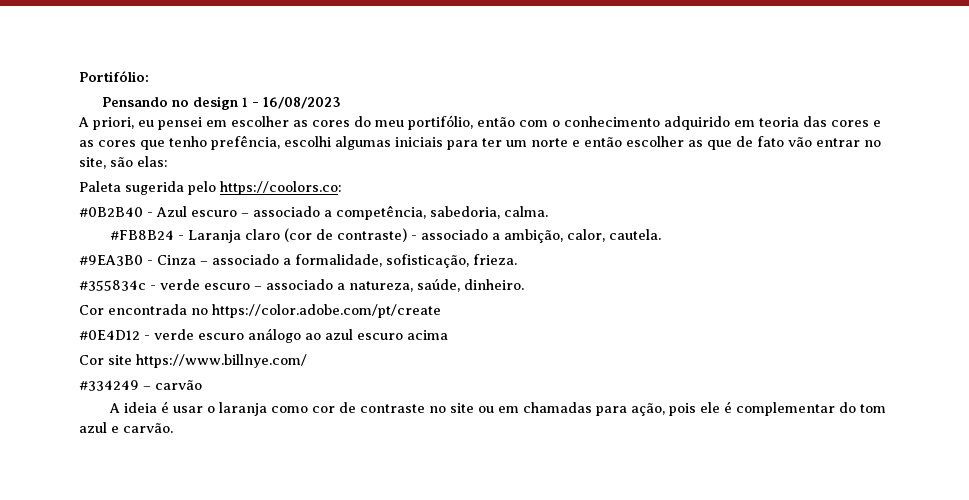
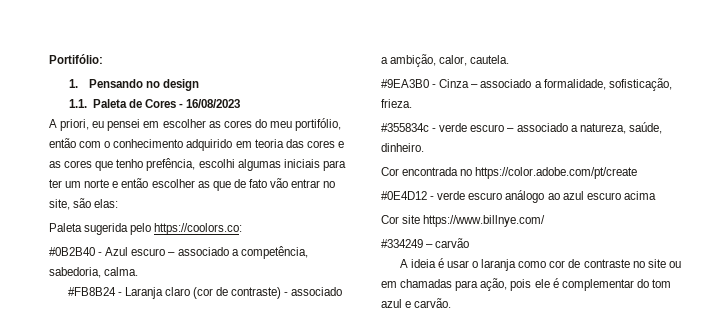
(149, 76) none -> [69,79,79,88] 1.
[242,97,249,107] 1 -> [69,99,177,108] // 1.1. Paleta de Cores

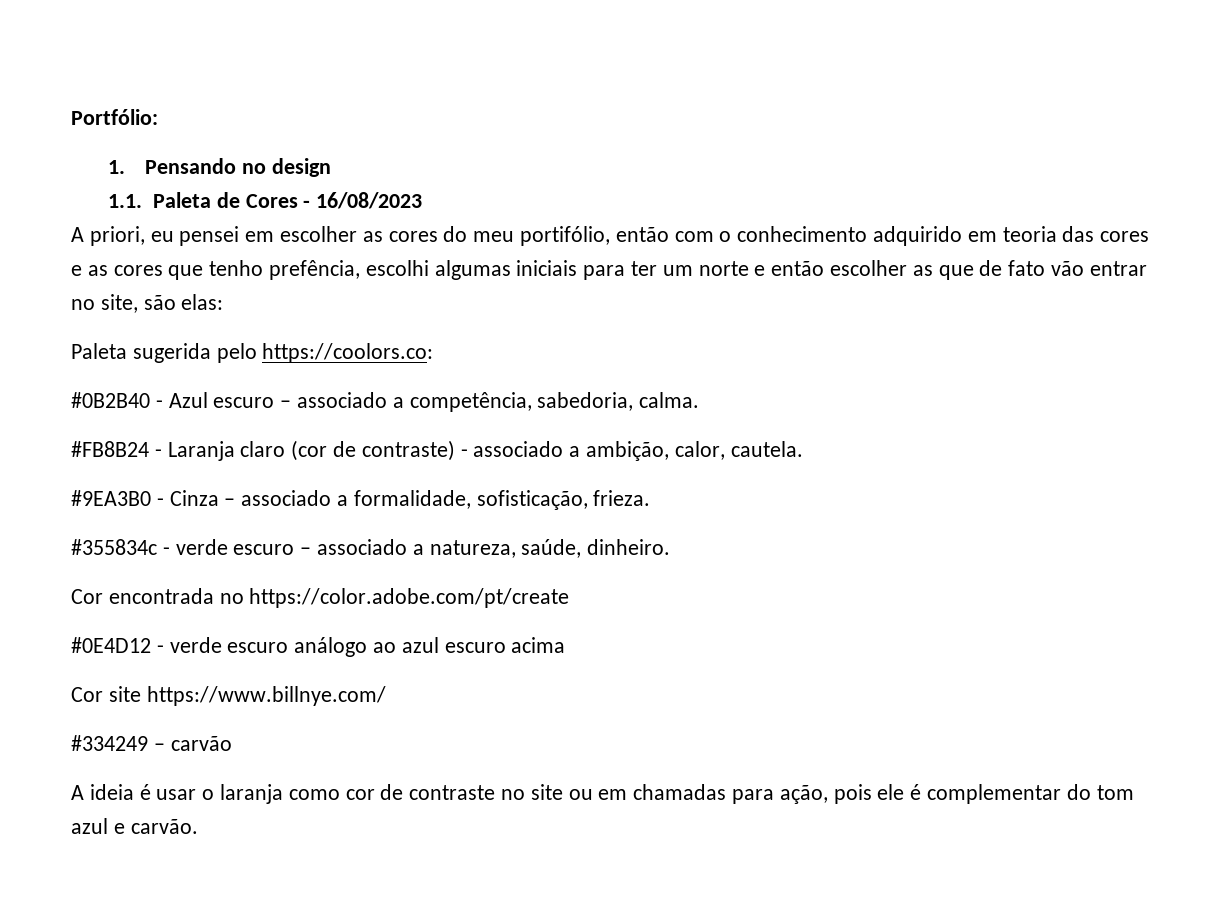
[49,54,103,64] Portifólio: -> [71,109,158,125] Portfólio:

